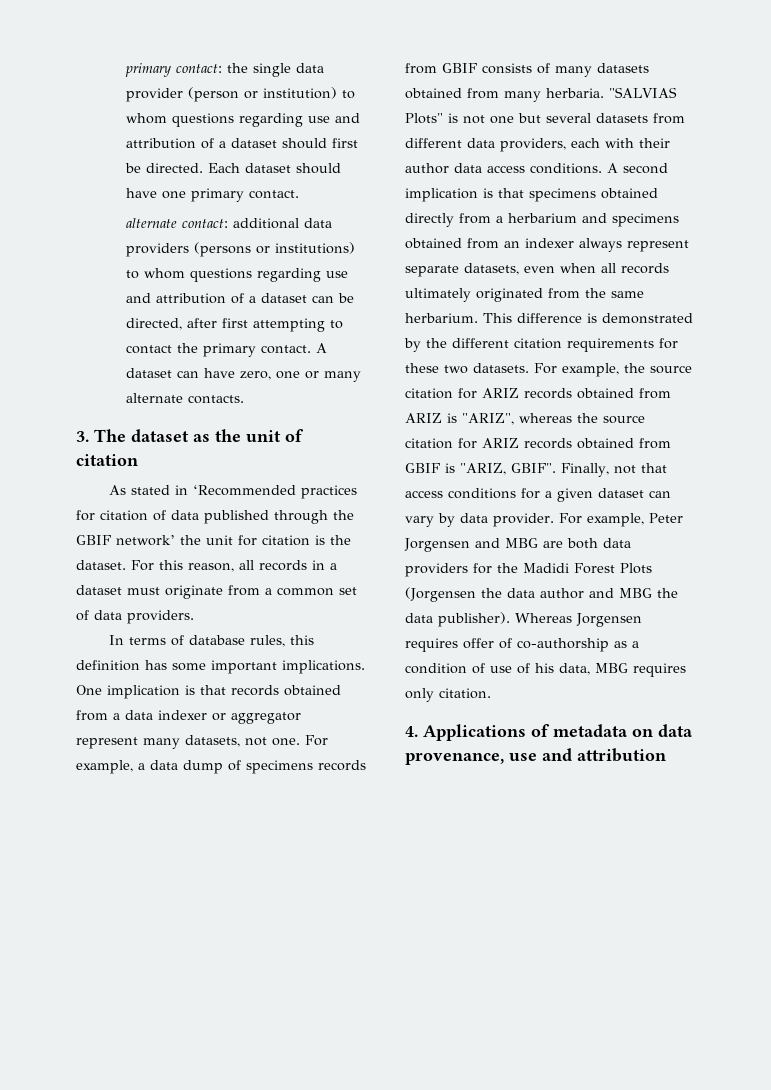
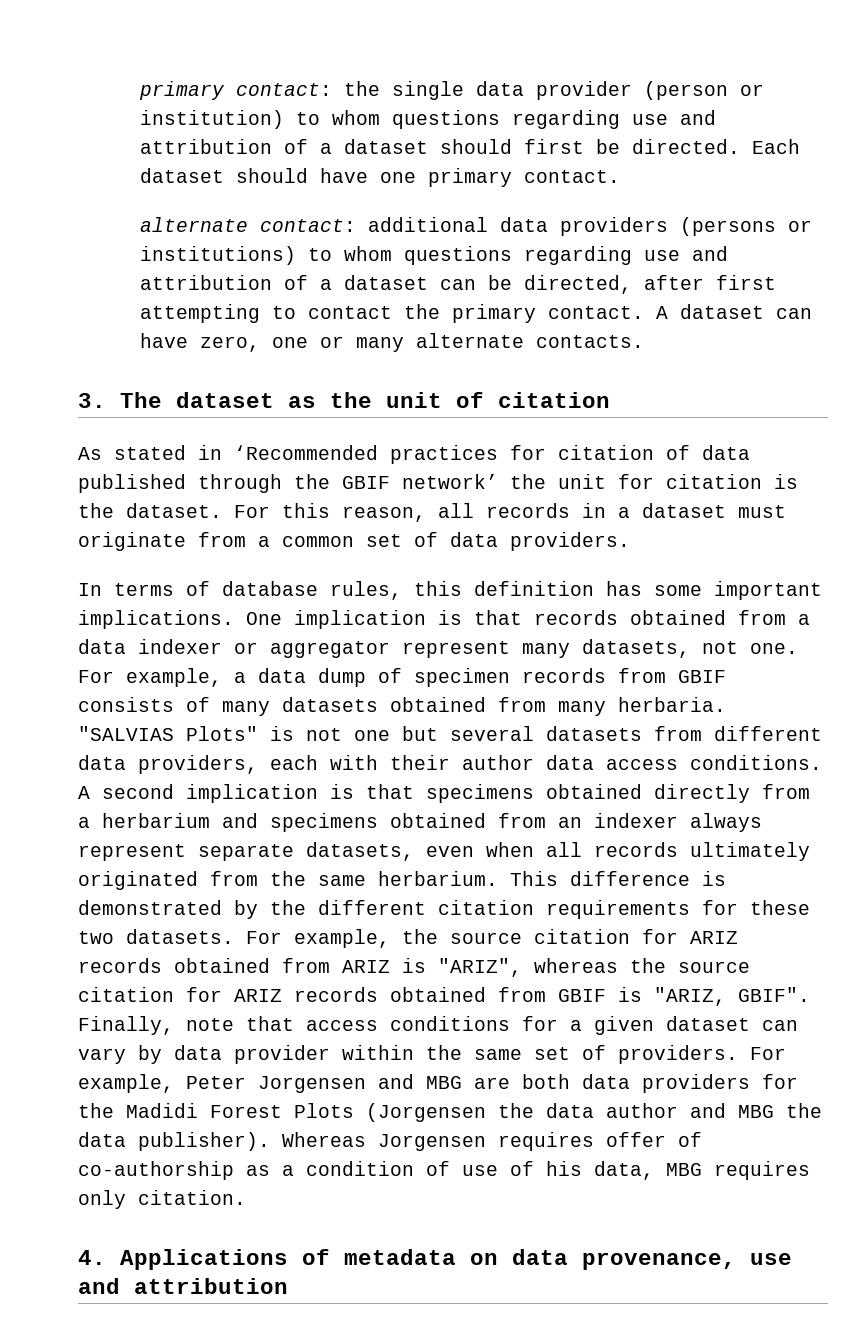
[246,760,313,774] specimens -> [414,668,510,687] specimen
[613,465,636,474] not -> [186,1018,234,1031] note
[493,513,554,527] provider. -> [234,1045,738,1064] provider within the same set of providers.

